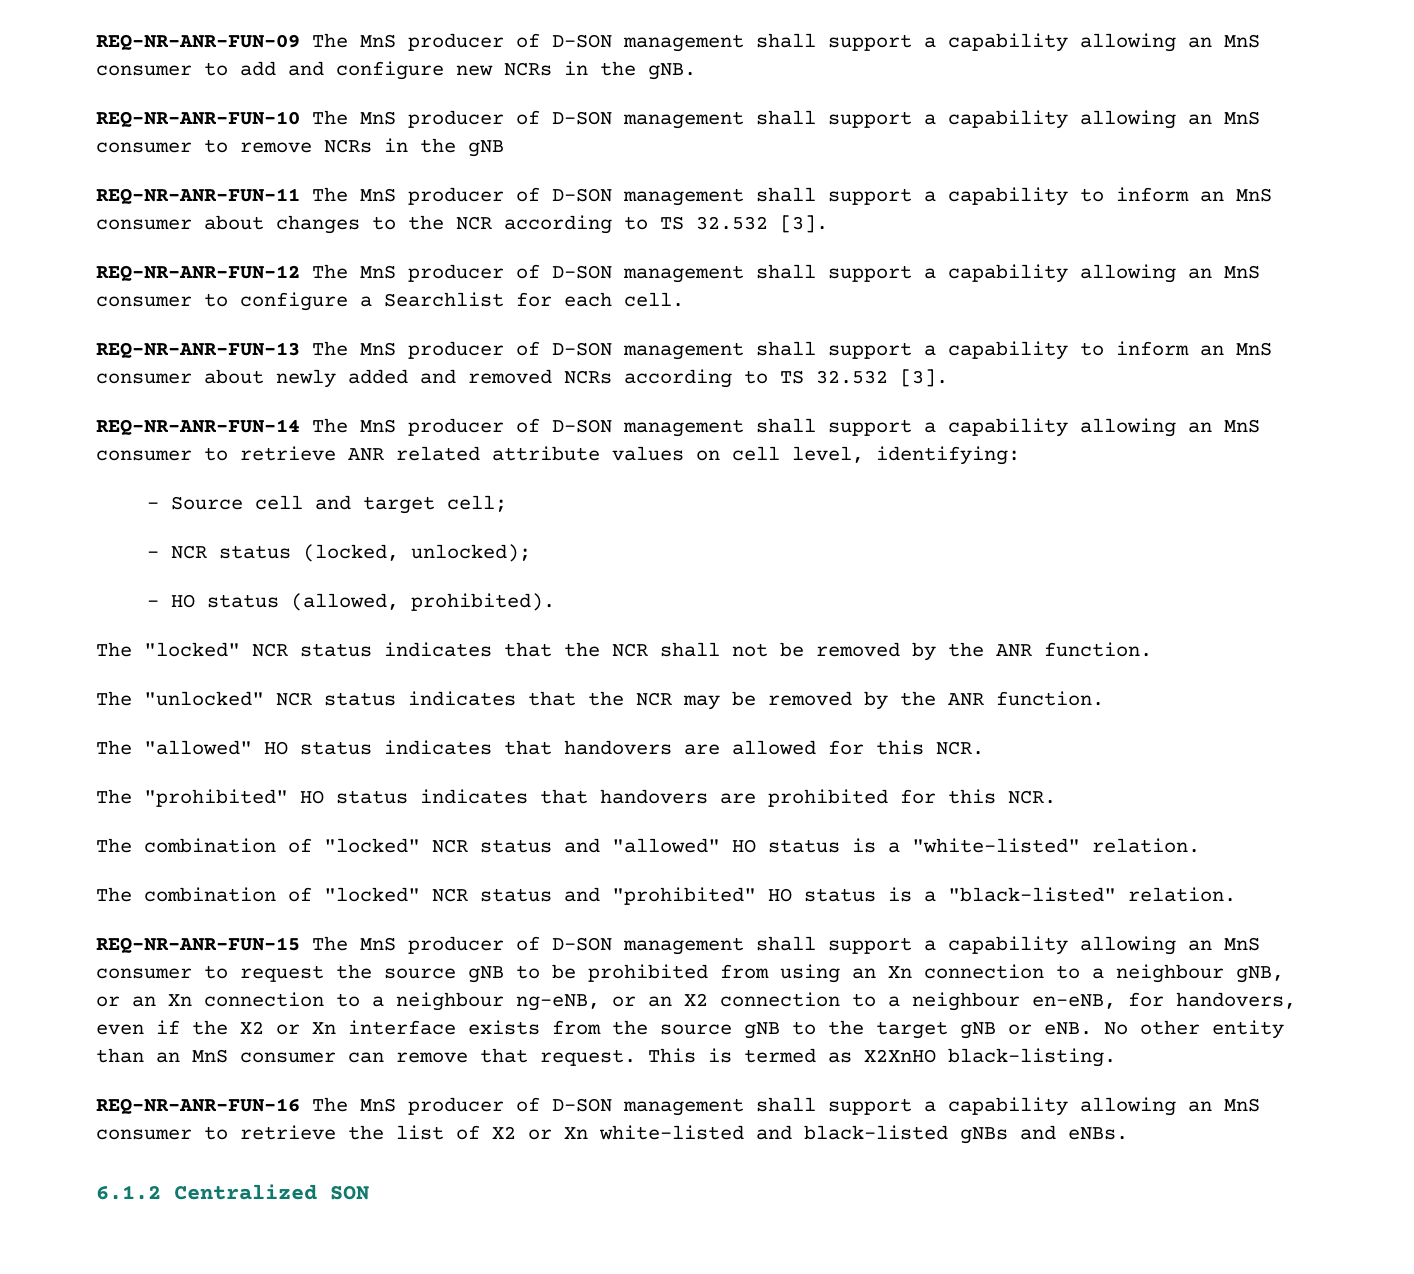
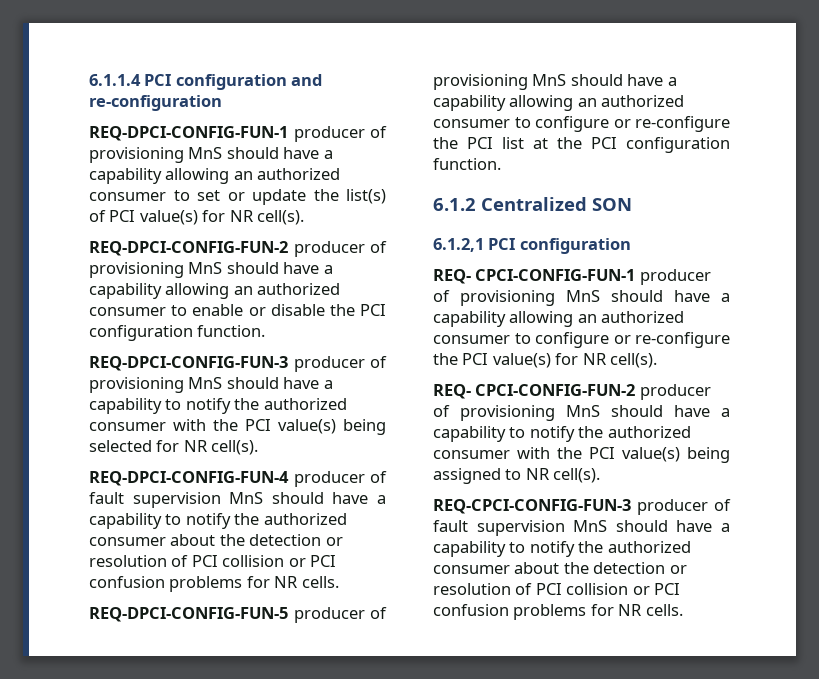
[96,33,1260,52] [96,61,696,80] [96,110,1260,129] [96,138,504,157] [96,187,1272,206] [96,215,828,234] [96,264,1260,283] [96,292,684,311] [96,341,1272,360] [96,369,948,388] [96,418,1260,437] [96,446,1020,465] [147,495,508,514] [147,544,532,562] [147,593,556,611] [96,642,1152,661] [96,691,1104,710] [96,740,984,755] [96,789,1056,807] [96,838,1200,853] [96,887,1236,905] [96,936,1260,955] [96,964,1284,983] [96,992,1296,1011] [96,1020,1284,1039] [96,1048,1116,1067] [96,1097,1260,1116] [96,1125,1128,1144] [96,1184,369,1200] REQ-NR-ANR-FUN-09 The MnS producer of D-SON management shall support a capability allowing an MnS consumer to add and configure new NCRs in the gNB. // REQ-NR-ANR-FUN-10 The MnS producer of D-SON management shall support a capability allowing an MnS consumer to remove NCRs in the gNB // REQ-NR-ANR-FUN-11 The MnS producer of D-SON management shall support a capability to inform an MnS consumer about changes to the NCR according to TS 32.532 [3]. // REQ-NR-ANR-FUN-12 The MnS producer of D-SON management shall support a capability allowing an MnS consumer to configure a Searchlist for each cell. // REQ-NR-ANR-FUN-13 The MnS producer of D-SON management shall support a capability to inform an MnS consumer about newly added and removed NCRs according to TS 32.532 [3]. // REQ-NR-ANR-FUN-14 The MnS producer of D-SON management shall support a capability allowing an MnS consumer to retrieve ANR related attribute values on cell level, identifying: // - Source cell and target cell; // - NCR status (locked, unlocked); // - HO status (allowed, prohibited). // The "locked" NCR status indicates that the NCR shall not be removed by the ANR function. // The "unlocked" NCR status indicates that the NCR may be removed by the ANR function. // The "allowed" HO status indicates that handovers are allowed for this NCR. // The "prohibited" HO status indicates that handovers are prohibited for this NCR. // The combination of "locked" NCR status and "allowed" HO status is a "white-listed" relation. // The combination of "locked" NCR status and "prohibited" HO status is a "black-listed" relation. // REQ-NR-ANR-FUN-15 The MnS producer of D-SON management shall support a capability allowing an MnS consumer to request the source gNB to be prohibited from using an Xn connection to a neighbour gNB, or an Xn connection to a neighbour ng-eNB, or an X2 connection to a neighbour en-eNB, for handovers, even if the X2 or Xn interface exists from the source gNB to the target gNB or eNB. No other entity than an MnS consumer can remove that request. This is termed as X2XnHO black-listing. // REQ-NR-ANR-FUN-16 The MnS producer of D-SON management shall support a capability allowing an MnS consumer to retrieve the list of X2 or Xn white-listed and black-listed gNBs and eNBs. // 6.1.2 Centralized SON -> [89,74,323,90] [89,95,222,111] [89,126,387,142] [89,147,333,163] [89,168,341,184] [89,189,386,205] [89,210,305,225] [89,241,387,257] [89,262,333,278] [89,283,341,299] [89,304,386,316] [89,325,266,341] [89,356,387,372] [89,377,333,393] [89,398,347,414] [89,419,386,435] [89,440,259,455] [89,471,387,487] [89,492,386,508] [89,513,347,529] [89,534,343,546] [89,555,337,567] [89,576,339,592] [89,607,387,623] [433,74,677,90] [433,95,685,111] [433,116,730,132] [433,137,730,153] [433,158,501,170] [433,197,632,211] [433,238,631,254] [433,269,711,285] [433,290,730,306] [433,311,685,327] [433,332,730,348] [433,353,658,368] [433,384,711,400] [433,405,730,421] [433,426,691,442] [433,447,730,463] [433,468,601,484] [433,499,731,515] [433,520,730,536] [433,541,691,557] [433,562,687,574] [433,583,681,595] [433,604,683,620] 6.1.1.4 PCI configuration and re-configuration // REQ-DPCI-CONFIG-FUN-1 producer of provisioning MnS should have a capability allowing an authorized consumer to set or update the list(s) of PCI value(s) for NR cell(s). // REQ-DPCI-CONFIG-FUN-2 producer of provisioning MnS should have a capability allowing an authorized consumer to enable or disable the PCI configuration function. // REQ-DPCI-CONFIG-FUN-3 producer of provisioning MnS should have a capability to notify the authorized consumer with the PCI value(s) being selected for NR cell(s). // REQ-DPCI-CONFIG-FUN-4 producer of fault supervision MnS should have a capability to notify the authorized consumer about the detection or resolution of PCI collision or PCI confusion problems for NR cells. // REQ-DPCI-CONFIG-FUN-5 producer of provisioning MnS should have a capability allowing an authorized consumer to configure or re-configure the PCI list at the PCI configuration function. // 6.1.2 Centralized SON // 6.1.2,1 PCI configuration // REQ- CPCI-CONFIG-FUN-1 producer of provisioning MnS should have a capability allowing an authorized consumer to configure or re-configure the PCI value(s) for NR cell(s). // REQ- CPCI-CONFIG-FUN-2 producer of provisioning MnS should have a capability to notify the authorized consumer with the PCI value(s) being assigned to NR cell(s). // REQ-CPCI-CONFIG-FUN-3 producer of fault supervision MnS should have a capability to notify the authorized consumer about the detection or resolution of PCI collision or PCI confusion problems for NR cells.

